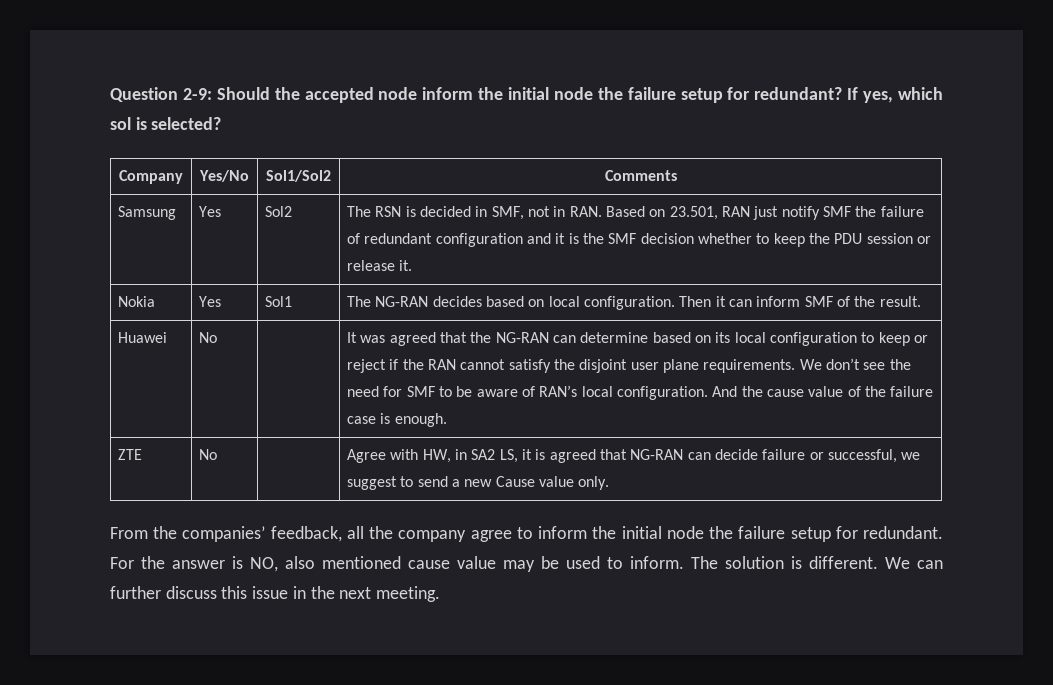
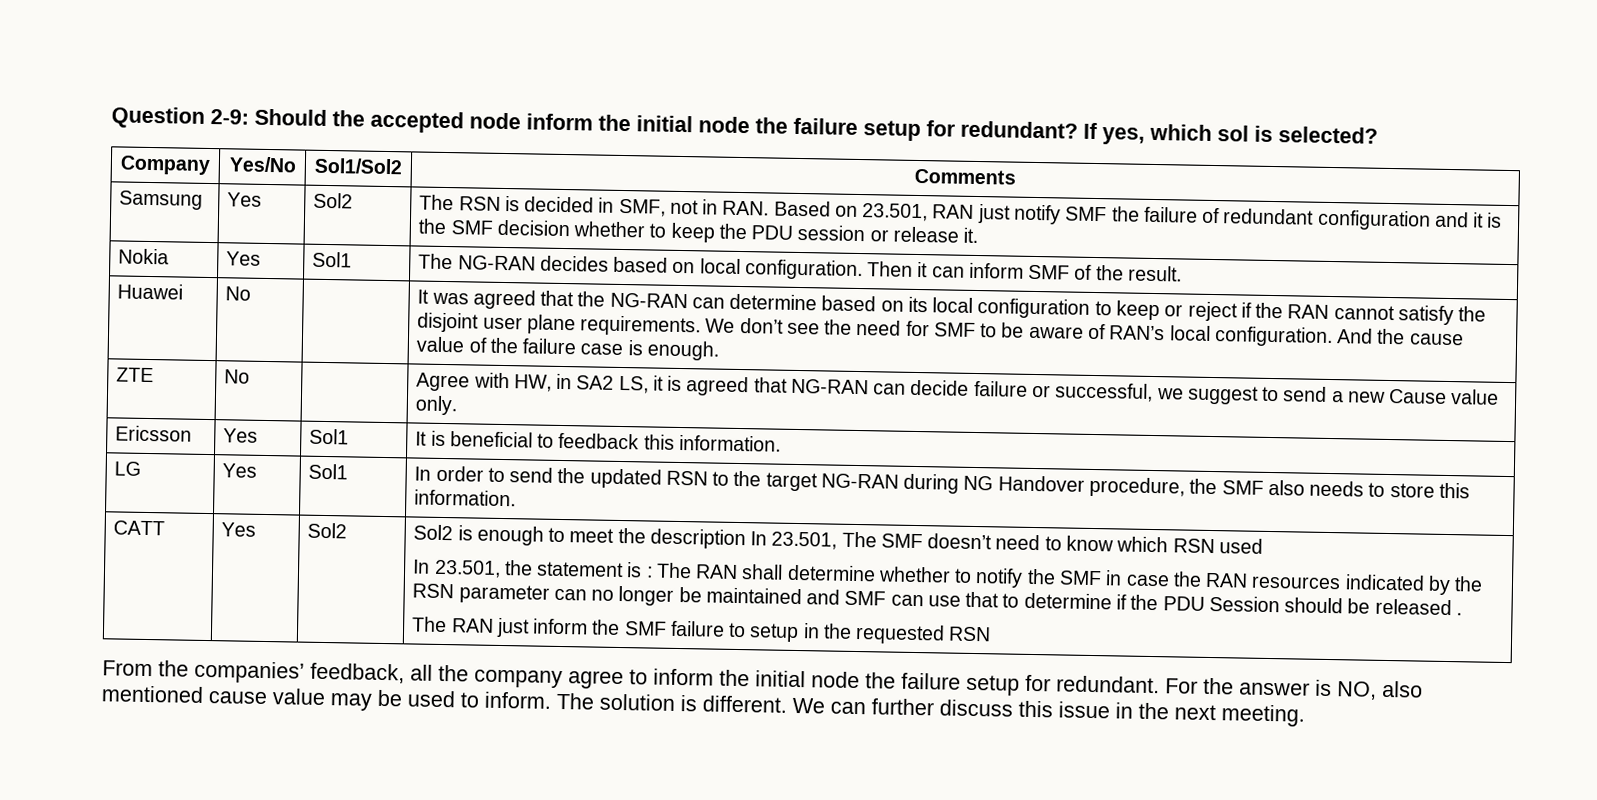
(610, 483) none -> [115,425,193,442] [223,428,259,443] [309,428,350,445] [415,430,781,452] [114,461,142,476] [222,463,258,478] [308,463,349,480] [414,465,1470,499] [414,489,517,507] [113,520,166,536] [221,522,257,537] [307,522,348,539] [413,524,1263,554] [413,559,1484,596] [412,583,1462,616] [412,616,992,645] // Ericsson | Yes | Sol1 | It is beneficial to feedback this information. // LG | Yes | Sol1 | In order to send the updated RSN to the target NG-RAN during NG Handover procedure, the SMF also needs to store this information. // CATT | Yes | Sol2 | Sol2 is enough to meet the description In 23.501, The SMF doesn’t need to know which RSN used // In 23.501, the statement is : The RAN shall determine whether to notify the SMF in case the RAN resources indicated by the RSN parameter can no longer be maintained and SMF can use that to determine if the PDU Session should be released . // The RAN just inform the SMF failure to setup in the requested RSN

